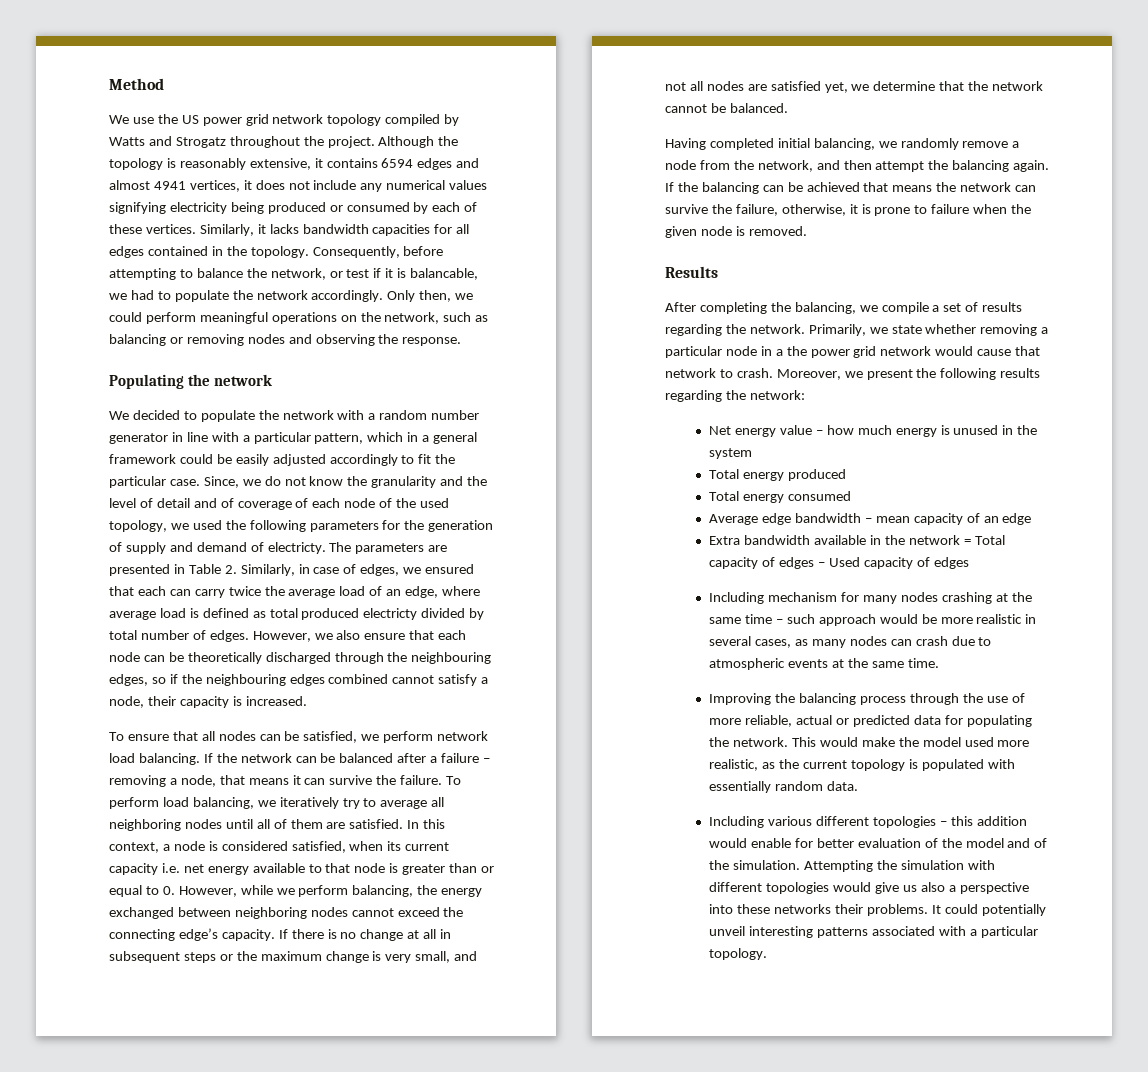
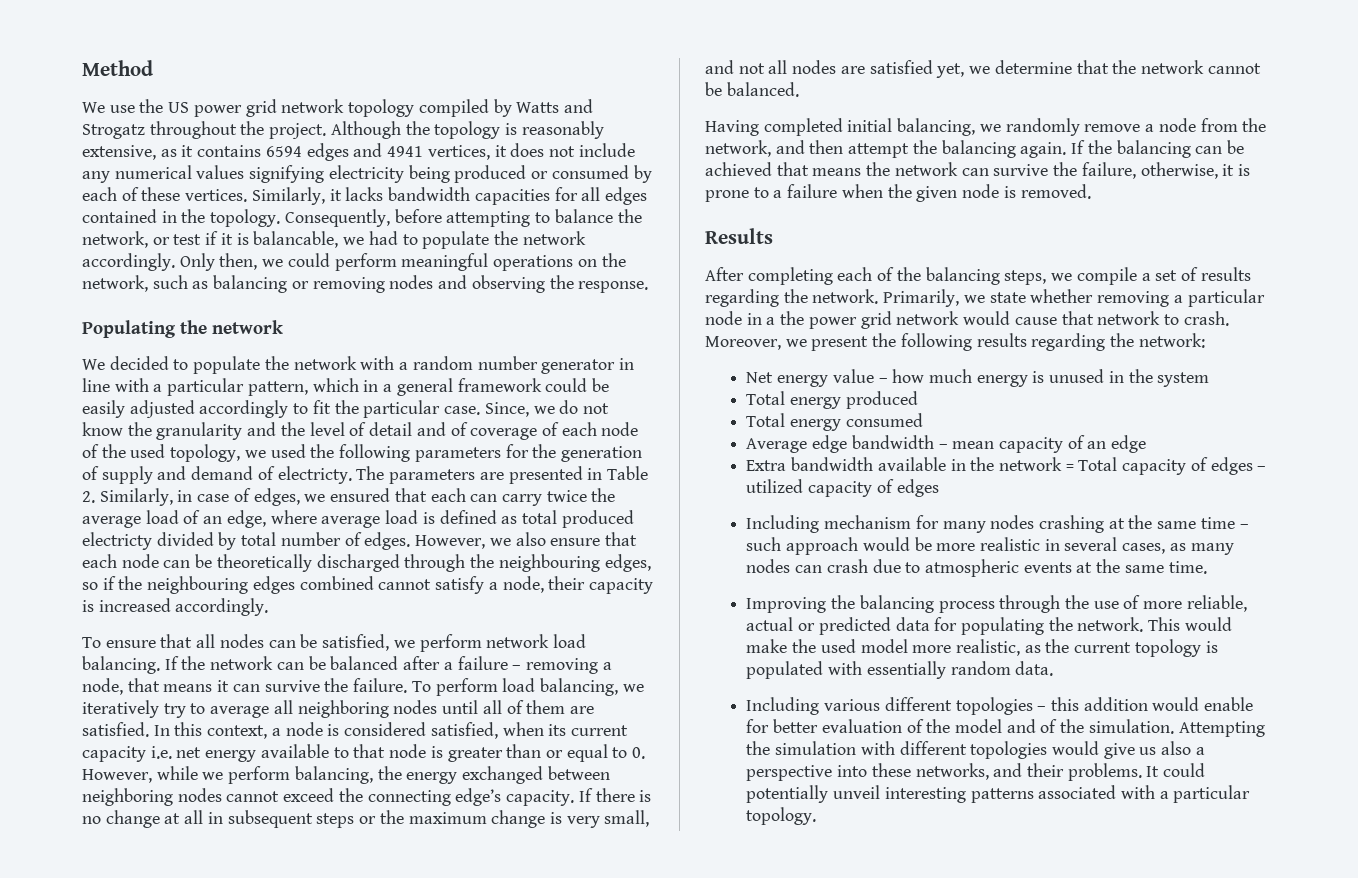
(311, 164) none -> [160,149,177,157] as
[109,180,150,190] almost -> (383, 150) none
[245,696,307,706] increased. -> [98,598,269,616] increased accordingly.
(928, 209) none -> [773,190,783,198] a
[770,302,856,314] the balancing, -> [837,267,1047,285] each of the balancing steps,
[828,557,860,567] Used -> [746,479,804,493] utilized
[922,737,994,747] model used -> [820,639,908,653] used model
[773,904,831,914] networks -> [915,763,1023,780] networks, and

